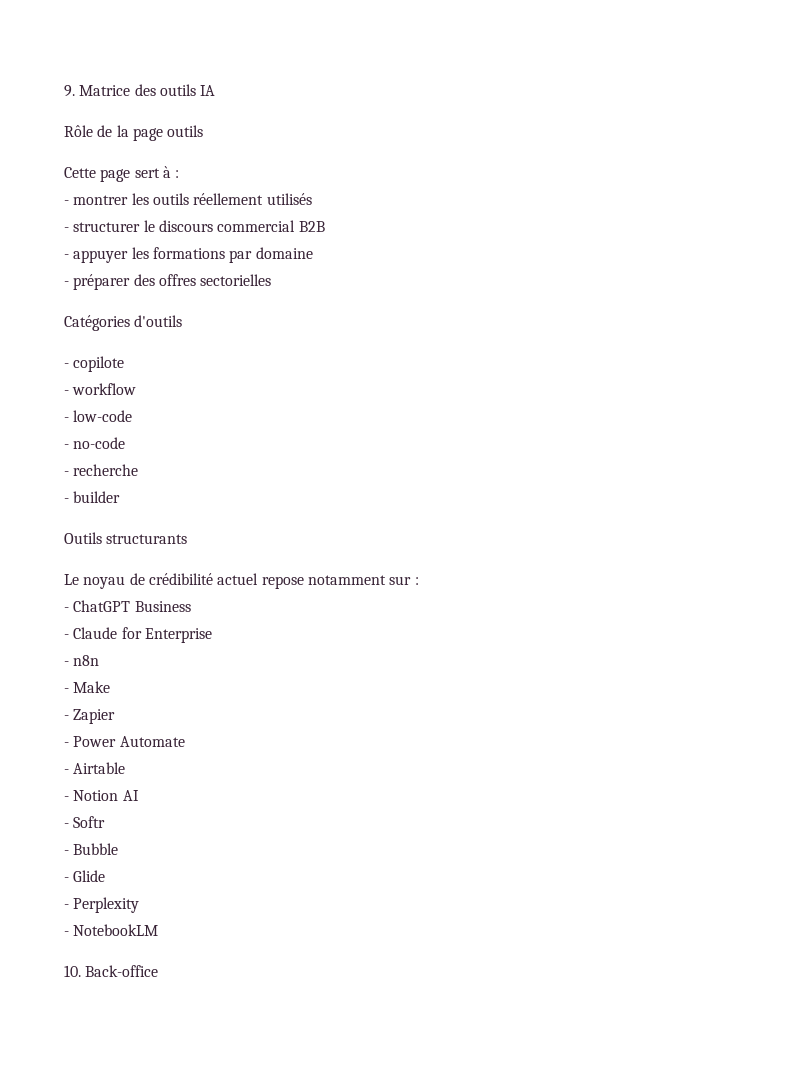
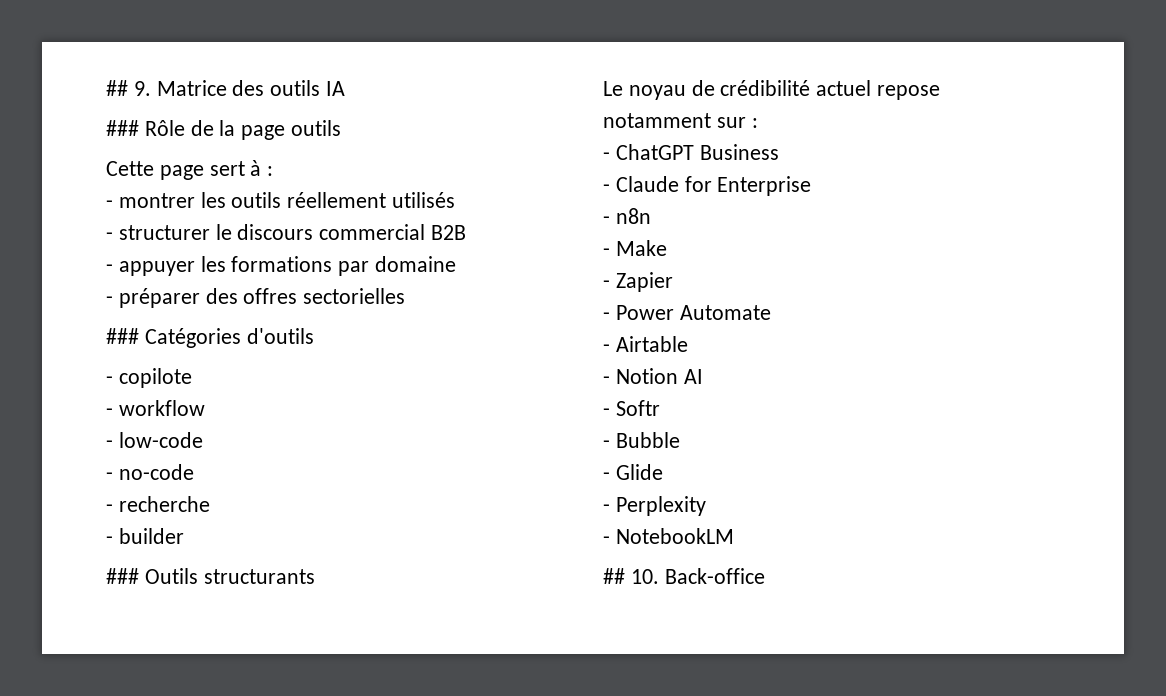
(64, 91) none -> [106,80,128,96] ##
(216, 90) none -> [106,120,139,136] ###
(272, 280) none -> [106,328,139,344] ###
(121, 497) none -> [106,568,139,584] ###
(159, 930) none -> [603,568,625,584] ##

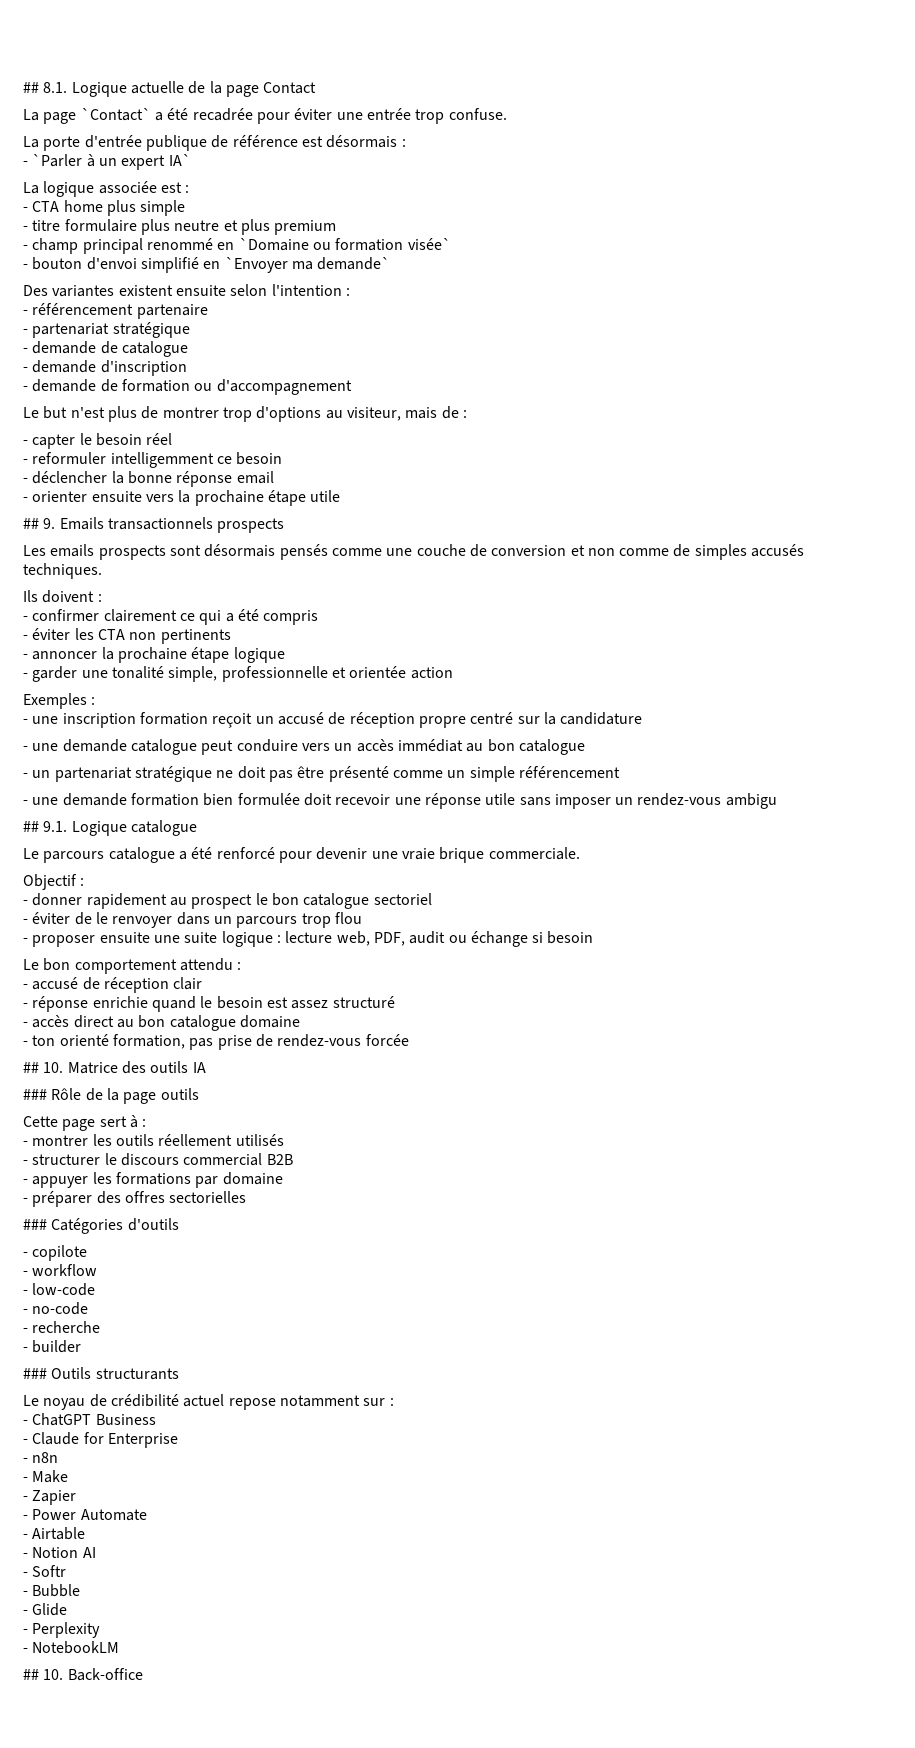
[106,80,151,96] ## 9. -> [23,81,317,97] [23,108,507,124] [23,135,406,151] [23,154,191,170] [23,181,190,197] [23,200,186,216] [23,219,337,235] [23,238,451,254] [23,257,391,273] [23,284,350,297] [23,303,208,319] [23,322,190,338] [23,341,188,357] [23,360,187,376] [23,379,352,395] [23,406,467,422] [23,433,173,449] [23,452,283,468] [23,471,274,487] [23,490,341,506] [23,517,285,533] [23,544,805,560] [23,563,102,579] [23,590,102,603] [23,609,319,625] [23,628,231,644] [23,647,285,663] [23,666,453,682] [23,693,96,709] [23,712,643,728] [23,739,585,755] [23,766,620,782] [23,793,777,809] [23,820,197,836] [23,847,580,863] [23,874,85,890] [23,893,432,909] [23,912,362,928] [23,931,594,947] [23,958,242,974] [23,977,203,993] [23,996,395,1012] [23,1015,300,1031] [23,1034,409,1050] [23,1062,64,1073] ## 8.1. Logique actuelle de la page Contact // La page `Contact` a été recadrée pour éviter une entrée trop confuse. // La porte d'entrée publique de référence est désormais : // - `Parler à un expert IA` // La logique associée est : // - CTA home plus simple // - titre formulaire plus neutre et plus premium // - champ principal renommé en `Domaine ou formation visée` // - bouton d'envoi simplifié en `Envoyer ma demande` // Des variantes existent ensuite selon l'intention : // - référencement partenaire // - partenariat stratégique // - demande de catalogue // - demande d'inscription // - demande de formation ou d'accompagnement // Le but n'est plus de montrer trop d'options au visiteur, mais de : // - capter le besoin réel // - reformuler intelligemment ce besoin // - déclencher la bonne réponse email // - orienter ensuite vers la prochaine étape utile // ## 9. Emails transactionnels prospects // Les emails prospects sont désormais pensés comme une couche de conversion et non comme de simples accusés techniques. // Ils doivent : // - confirmer clairement ce qui a été compris // - éviter les CTA non pertinents // - annoncer la prochaine étape logique // - garder une tonalité simple, professionnelle et orientée action // Exemples : // - une inscription formation reçoit un accusé de réception propre centré sur la candidature // - une demande catalogue peut conduire vers un accès immédiat au bon catalogue // - un partenariat stratégique ne doit pas être présenté comme un simple référencement // - une demande formation bien formulée doit recevoir une réponse utile sans imposer un rendez-vous ambigu // ## 9.1. Logique catalogue // Le parcours catalogue a été renforcé pour devenir une vraie brique commerciale. // Objectif : // - donner rapidement au prospect le bon catalogue sectoriel // - éviter de le renvoyer dans un parcours trop flou // - proposer ensuite une suite logique : lecture web, PDF, audit ou échange si besoin // Le bon comportement attendu : // - accusé de réception clair // - réponse enrichie quand le besoin est assez structuré // - accès direct au bon catalogue domaine // - ton orienté formation, pas prise de rendez-vous forcée // ## 10.

